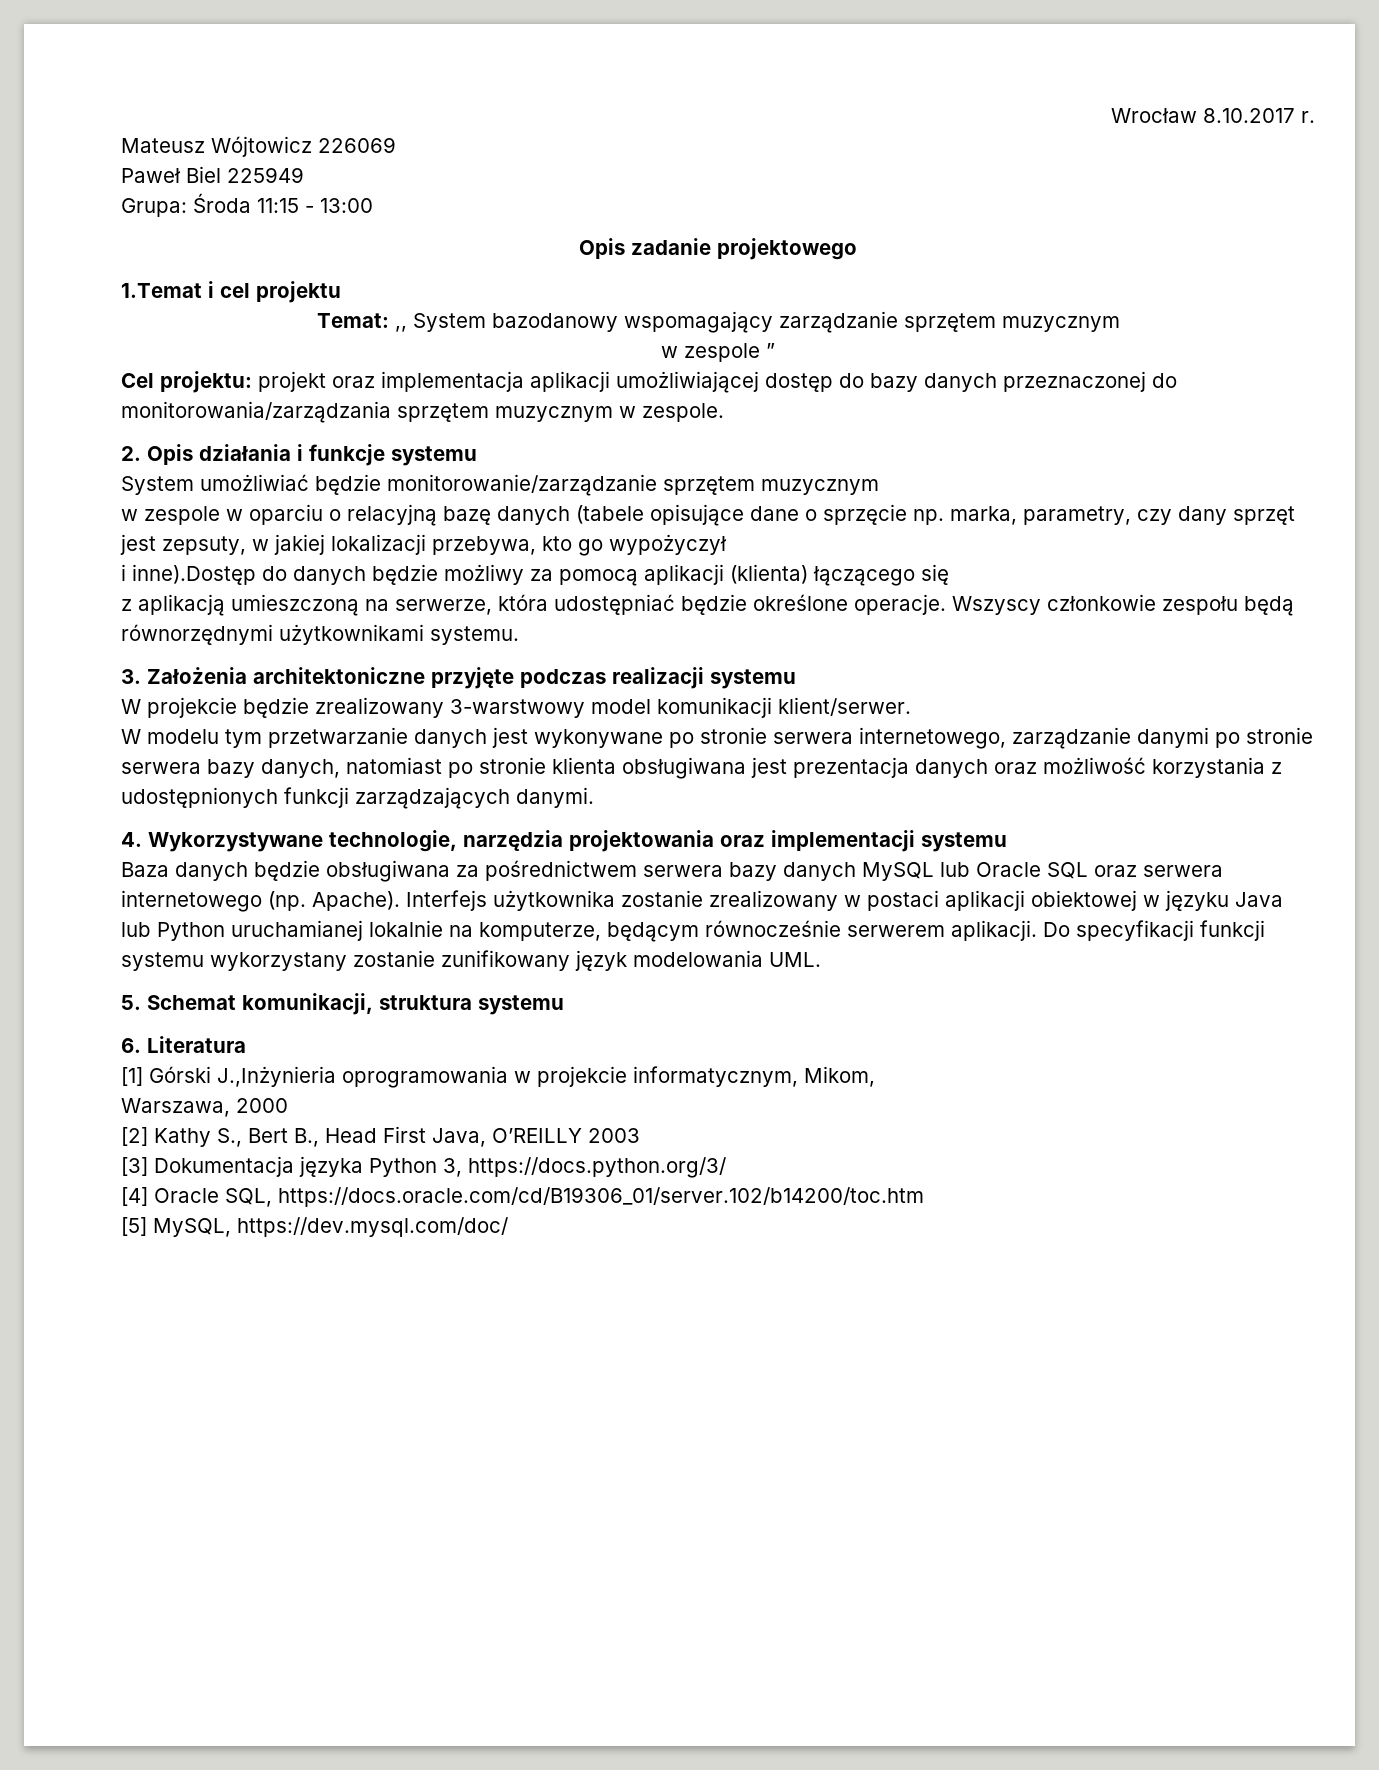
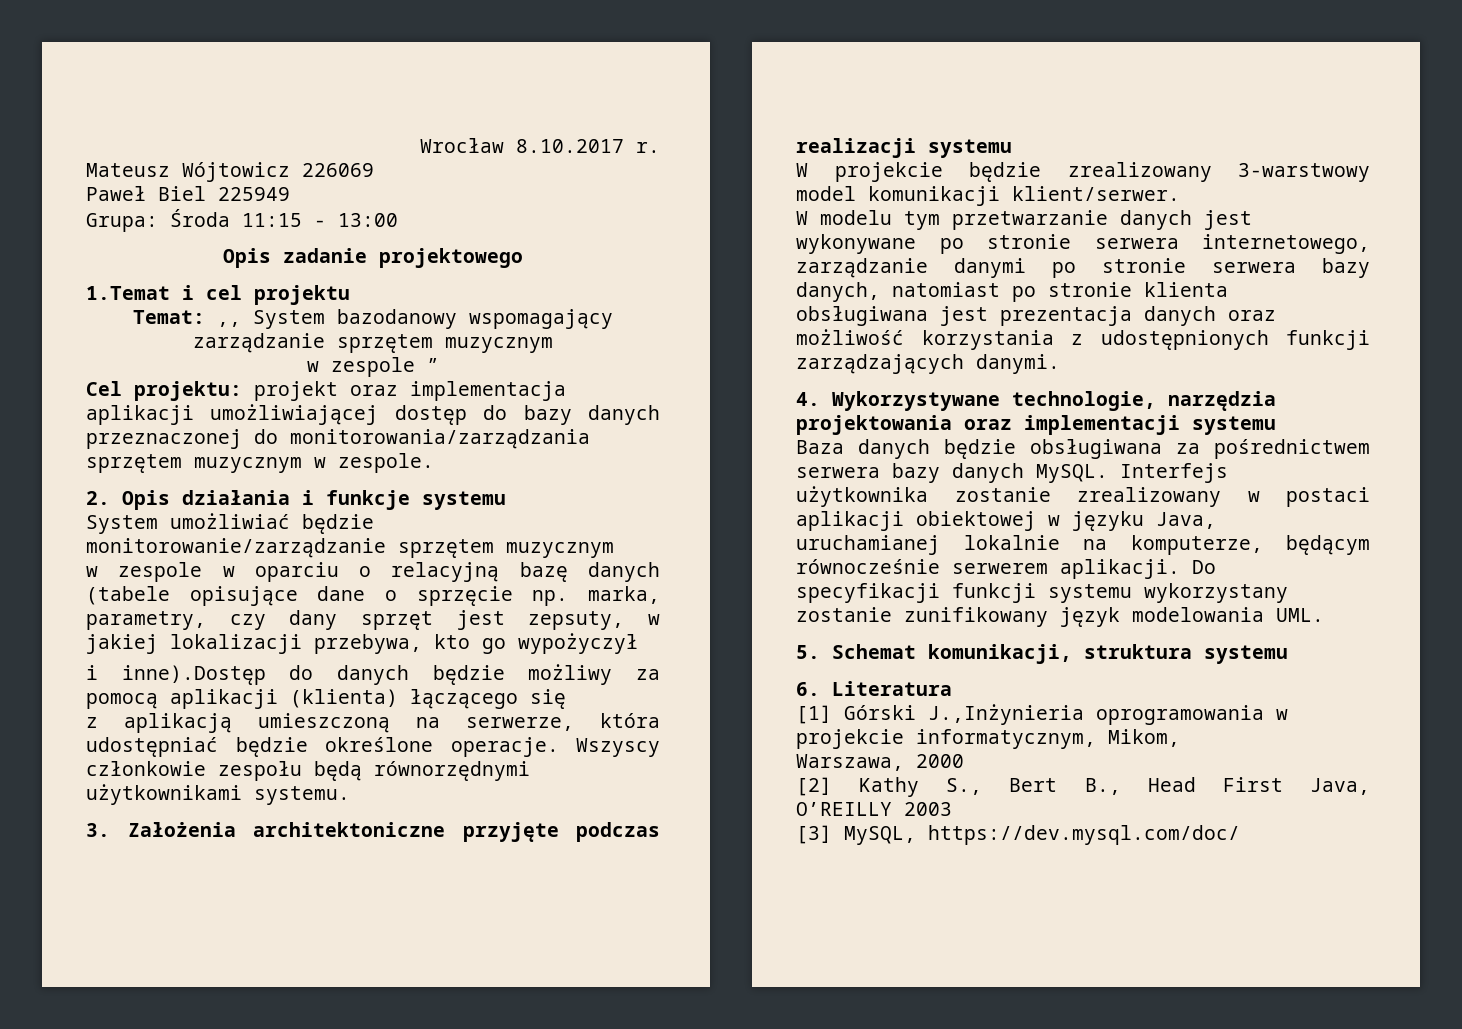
[862,862,1223,881] [121,890,400,912] MySQL lub Oracle SQL oraz serwera internetowego (np. Apache). -> [1036,464,1108,483] MySQL.
[1235,892,1283,907] [121,922,225,941] Java lub Python -> [1156,512,1216,529] Java,
[154,1156,726,1178] [121,1187,924,1207] [121,1217,147,1236] Dokumentacja języka Python 3, https://docs.python.org/3/ // [4] Oracle SQL, https://docs.oracle.com/cd/B19306_01/server.102/b14200/toc.htm // [5] -> (832, 834) none

